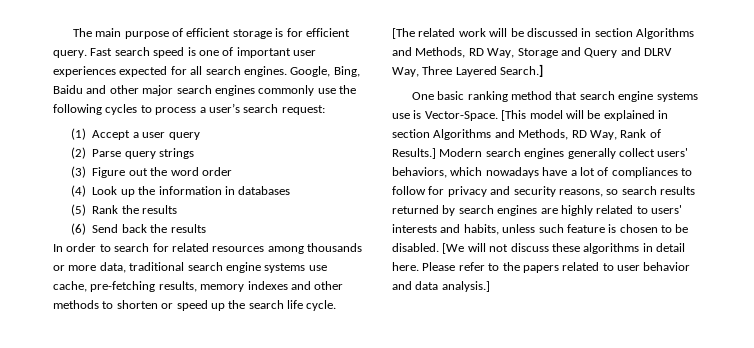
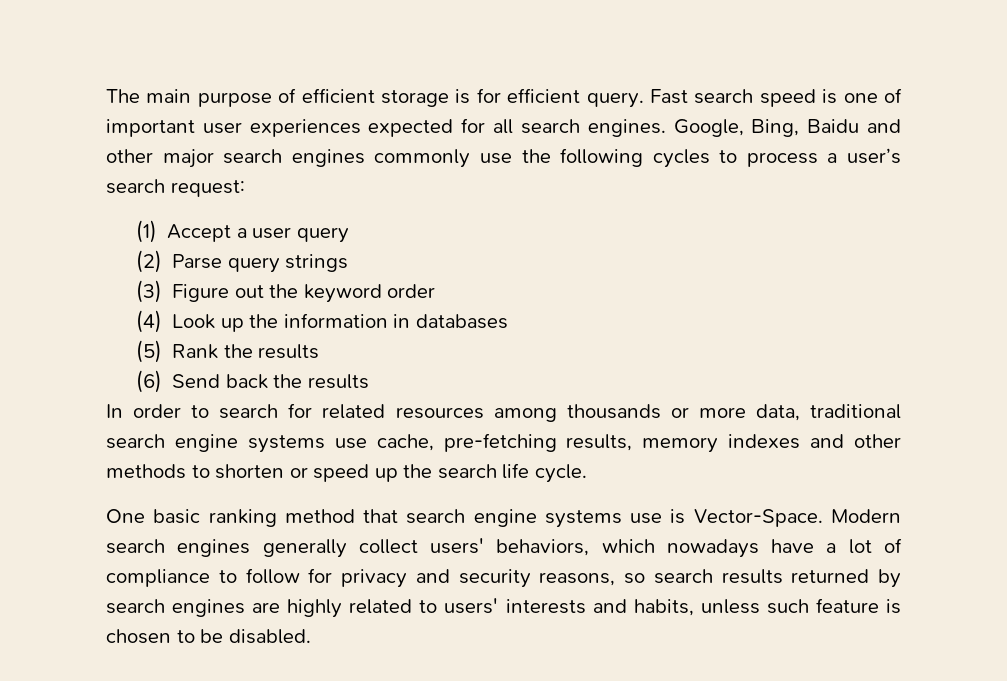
[170,167,199,176] word -> [303,284,382,303] keyword
[392,28,694,39] [392,47,672,58] [392,64,544,77] [The related work will be discussed in section Algorithms and Methods, RD Way, Storage and Query and DLRV Way, Three Layered Search.] -> (587, 473) none
[501,110,668,121] [392,129,661,140] [392,148,436,159] [This model will be explained in section Algorithms and Methods, RD Way, Rank of Results.] -> (823, 518) none
[611,167,678,178] compliances -> [106,569,210,587] compliance
[442,243,685,254] [392,262,691,273] [392,281,490,292] [We will not discuss these algorithms in detail here. Please refer to the papers related to user behavior and data analysis.] -> (311, 636) none

